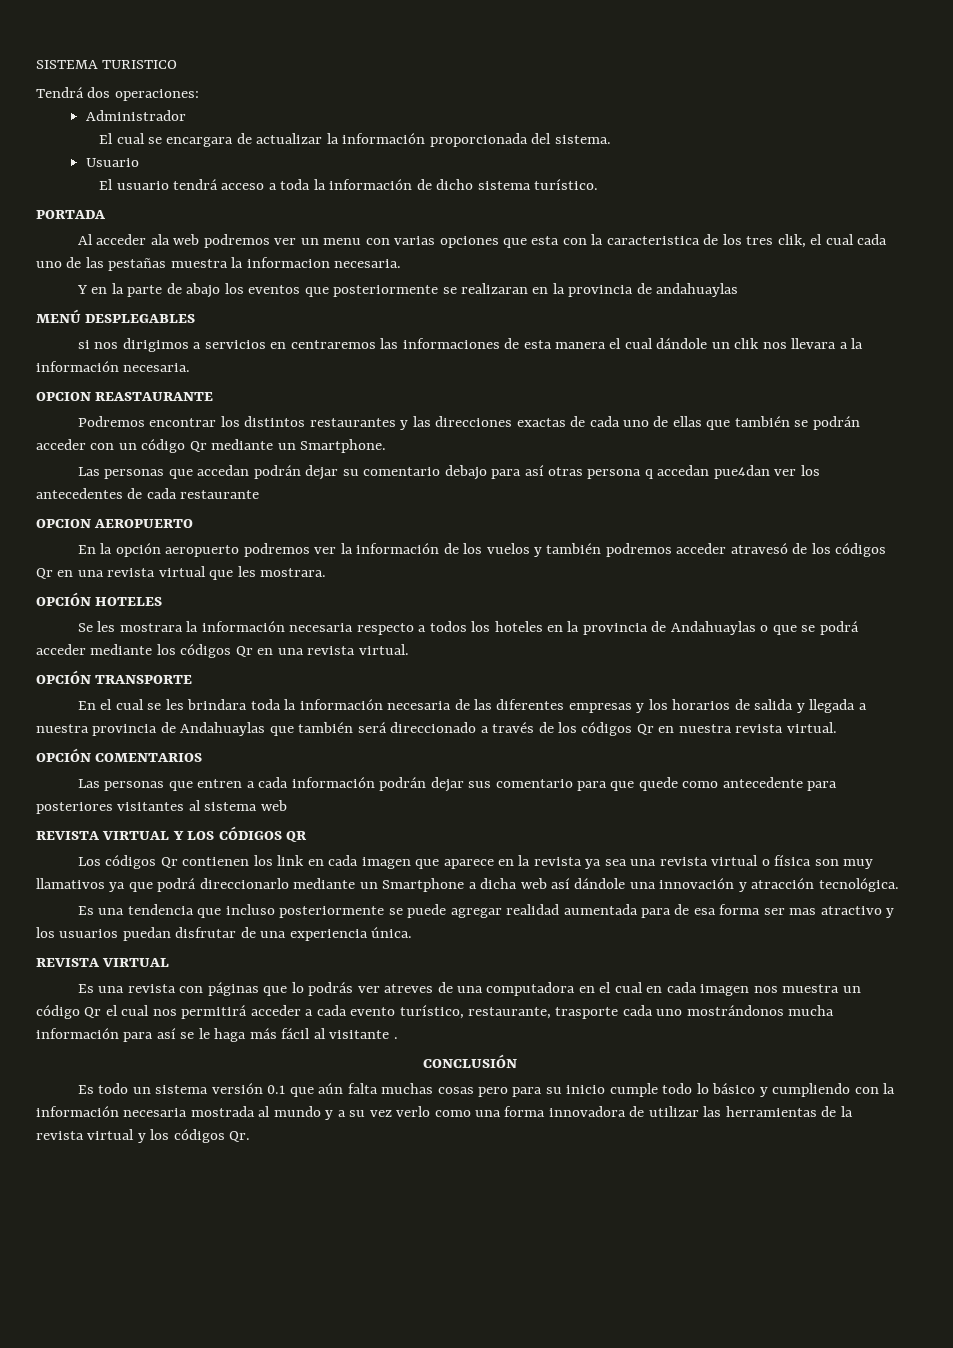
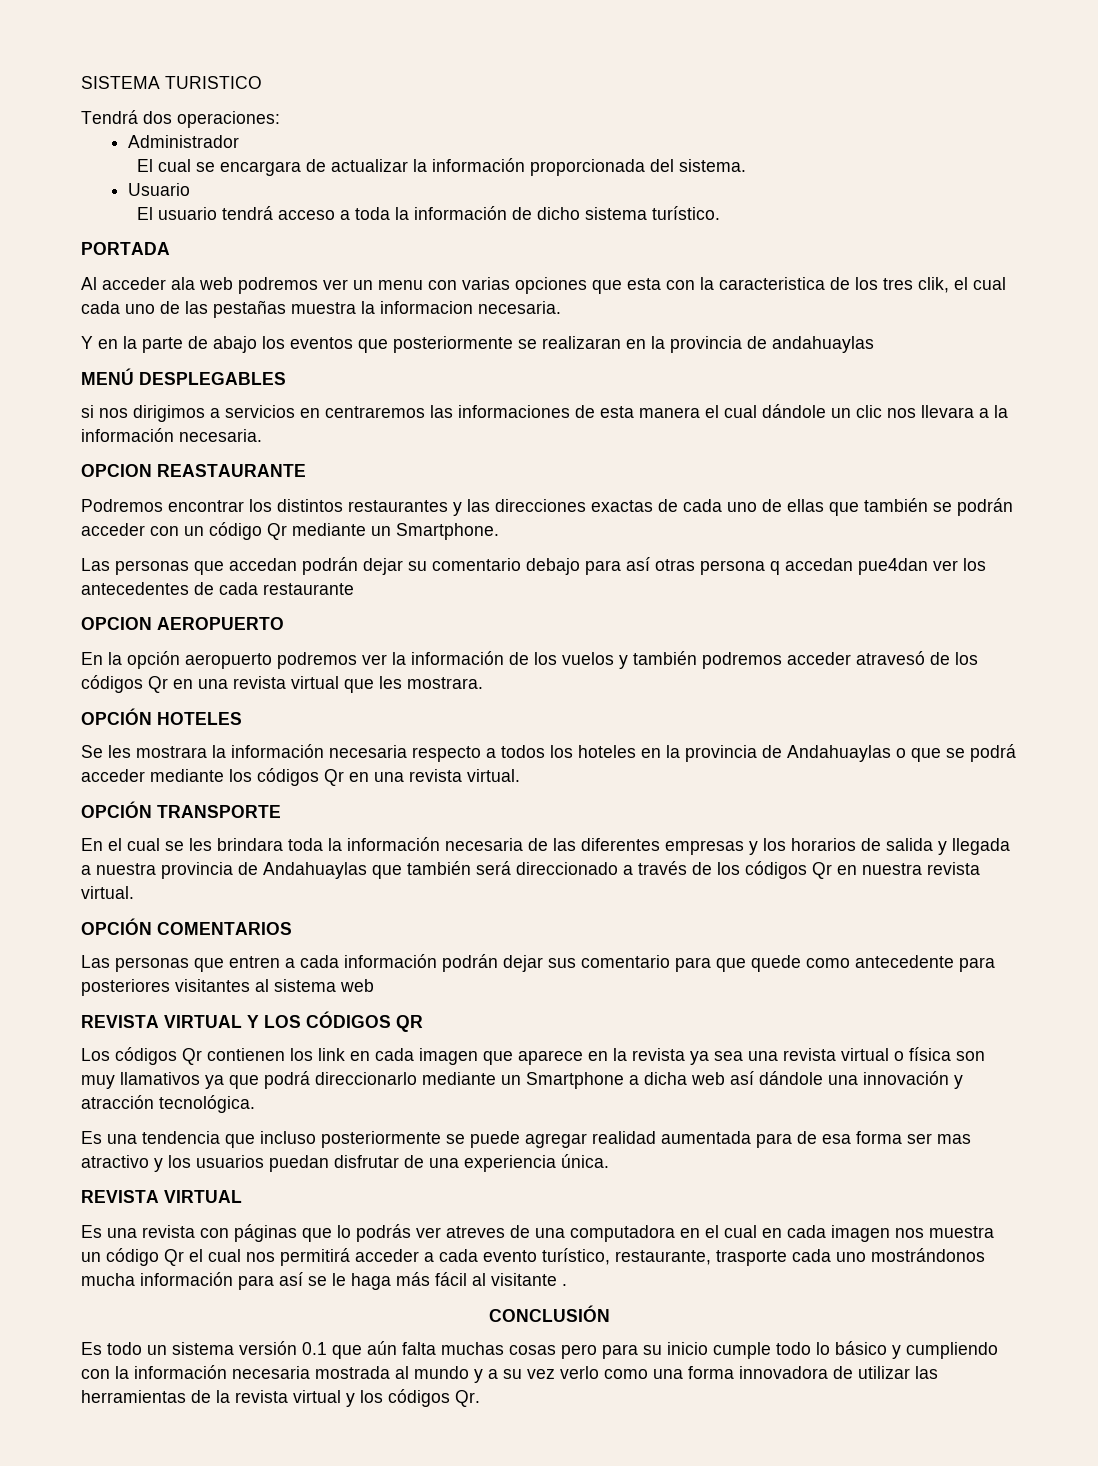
[734,338,760,349] clik -> [856,405,882,418] clic

